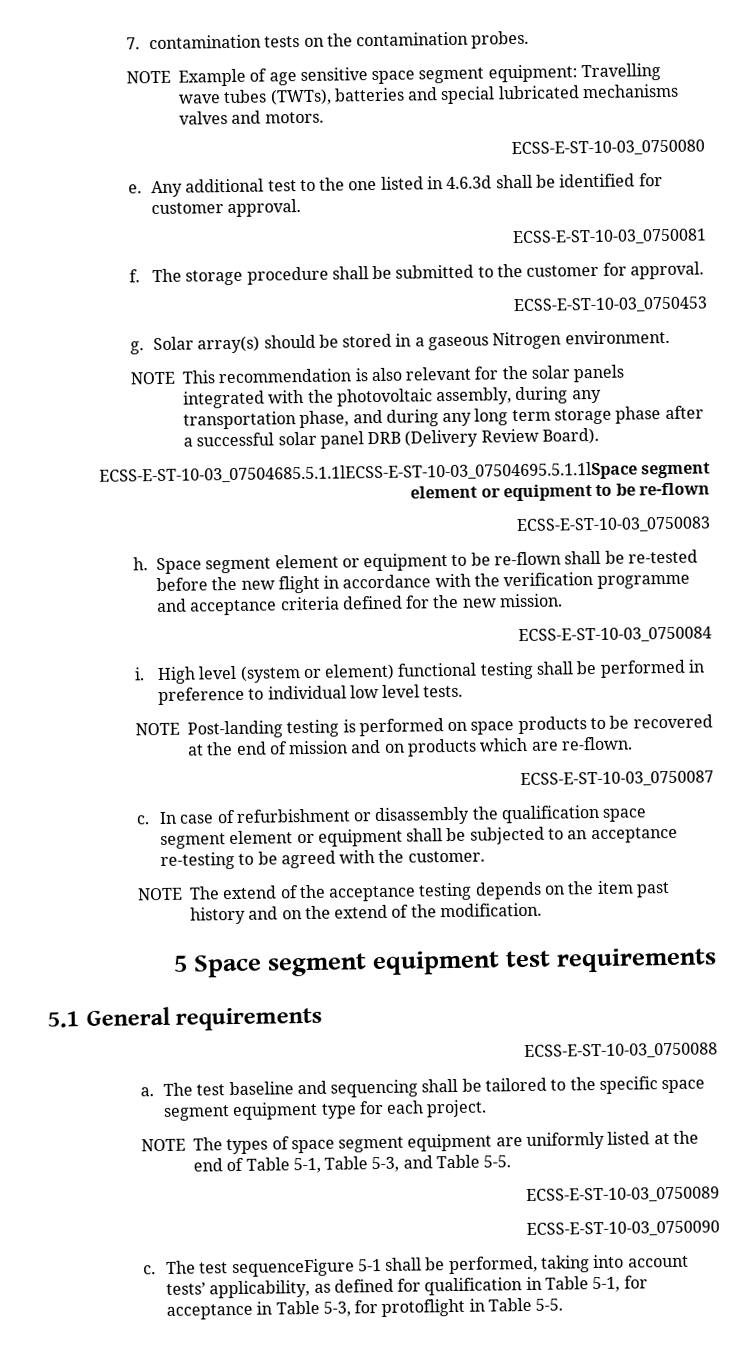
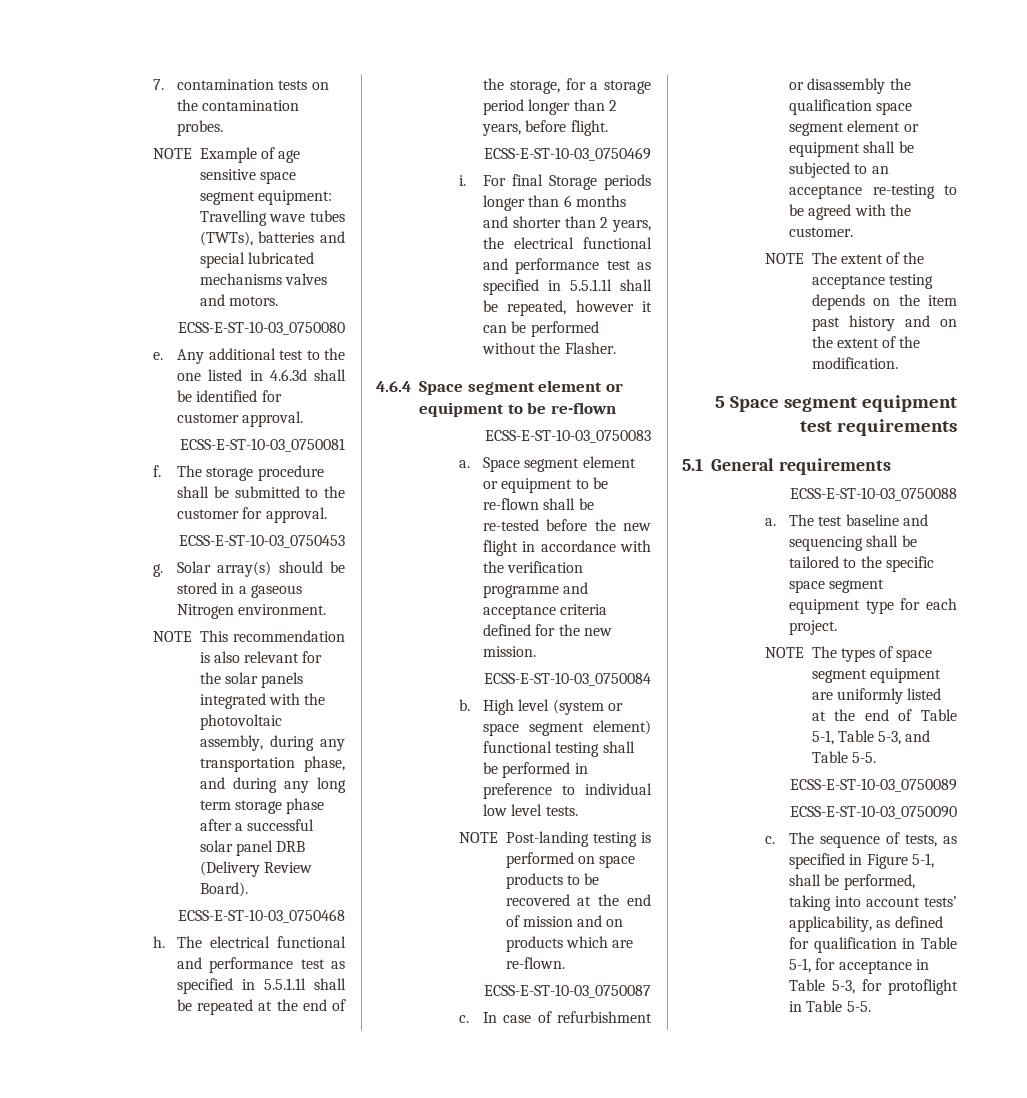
[98,461,638,486] ECSS-E-ST-10-03_07504685.5.1.1lECSS-E-ST-10-03_07504695.5.1.1lSpace -> [178,909,345,923] [152,936,346,948] [177,957,346,973] [177,978,346,994] [177,999,346,1015] [483,78,651,94] [483,99,617,115] [482,120,608,136] [484,147,651,161] [458,174,651,190] [483,195,626,211] [483,216,651,232] [483,237,652,249] [483,258,651,274] [483,279,652,295] [483,300,652,316] [483,321,599,337] [482,342,616,354] [376,381,463,395] ECSS-E-ST-10-03_0750468 // h. The electrical functional and performance test as specified in 5.5.1.1l shall be repeated at the end of the storage, for a storage period longer than 2 years, before flight. // ECSS-E-ST-10-03_0750469 // i. For final Storage periods longer than 6 months and shorter than 2 years, the electrical functional and performance test as specified in 5.5.1.1l shall be repeated, however it can be performed without the Flasher. // 4.6.4 Space
[132,557,148,571] h. -> [458,460,470,468] a.
[133,667,145,681] i. -> [458,699,470,711] b.
(322, 673) none -> [483,722,585,736] space segment
[222,885,278,900] extend -> [840,254,883,264] extent
[334,904,389,919] extend -> [836,338,879,348] extent
[199,1258,382,1278] test sequenceFigure 5-1 -> [820,832,957,848] [789,853,934,869] sequence of tests, as specified in Figure 5-1,

